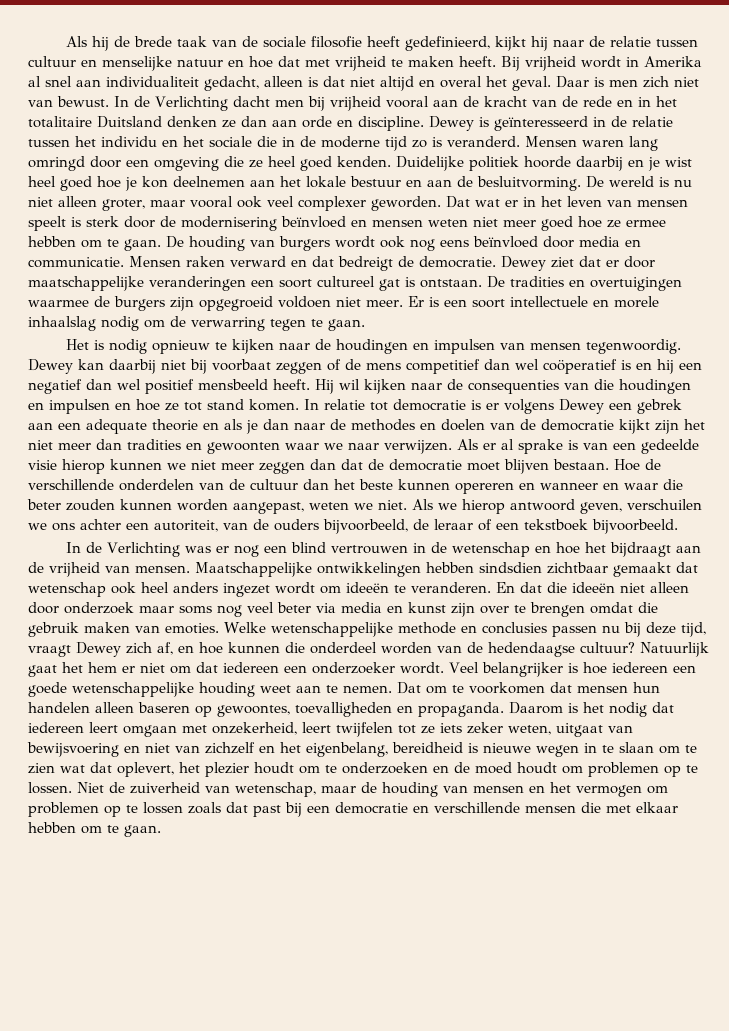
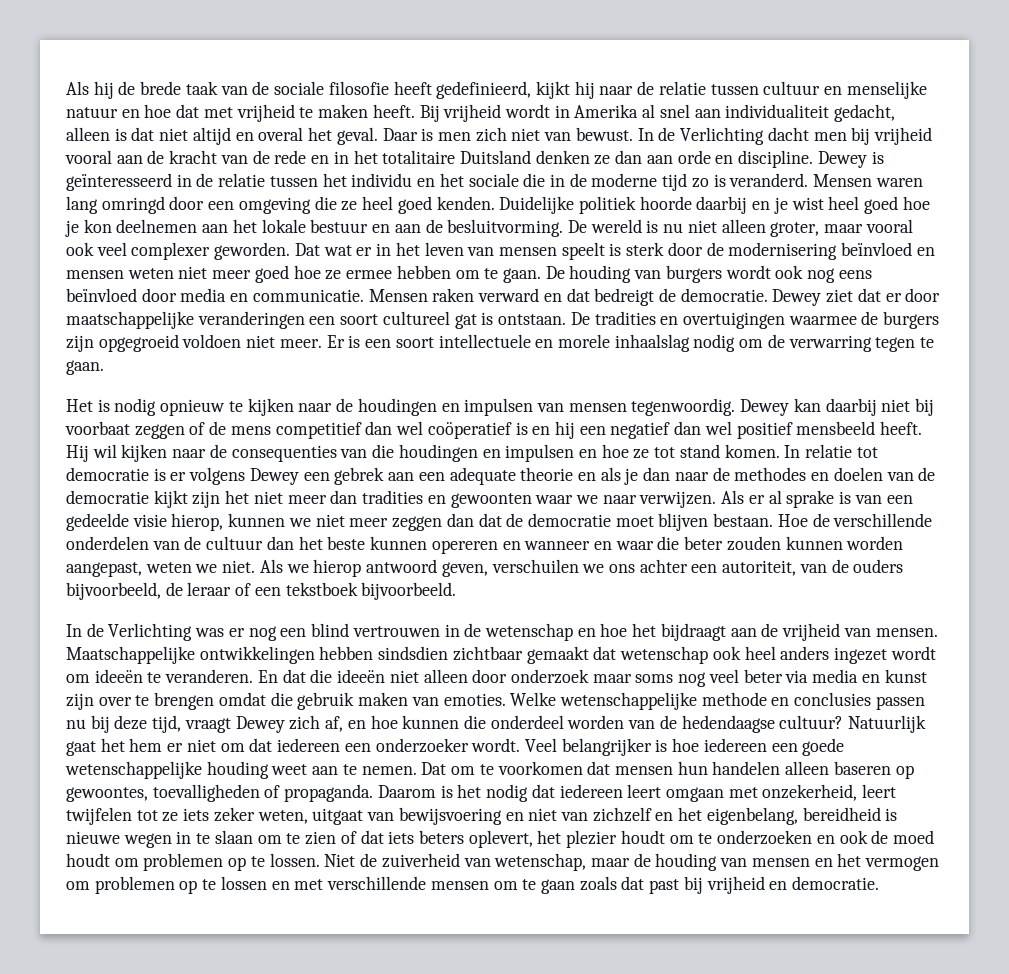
[62,459,105,474] hierop -> [171,513,224,531] hierop,
[397,705,413,713] en -> [264,785,281,798] of
[60,762,112,773] wat dat -> [340,830,464,844] of dat iets beters
(449, 769) none -> [839,830,868,844] ook
[188,802,678,817] [28,822,161,837] zoals dat past bij een democratie en verschillende mensen die met elkaar hebben om te gaan. -> [271,876,880,894] en met verschillende mensen om te gaan zoals dat past bij vrijheid en democratie.

